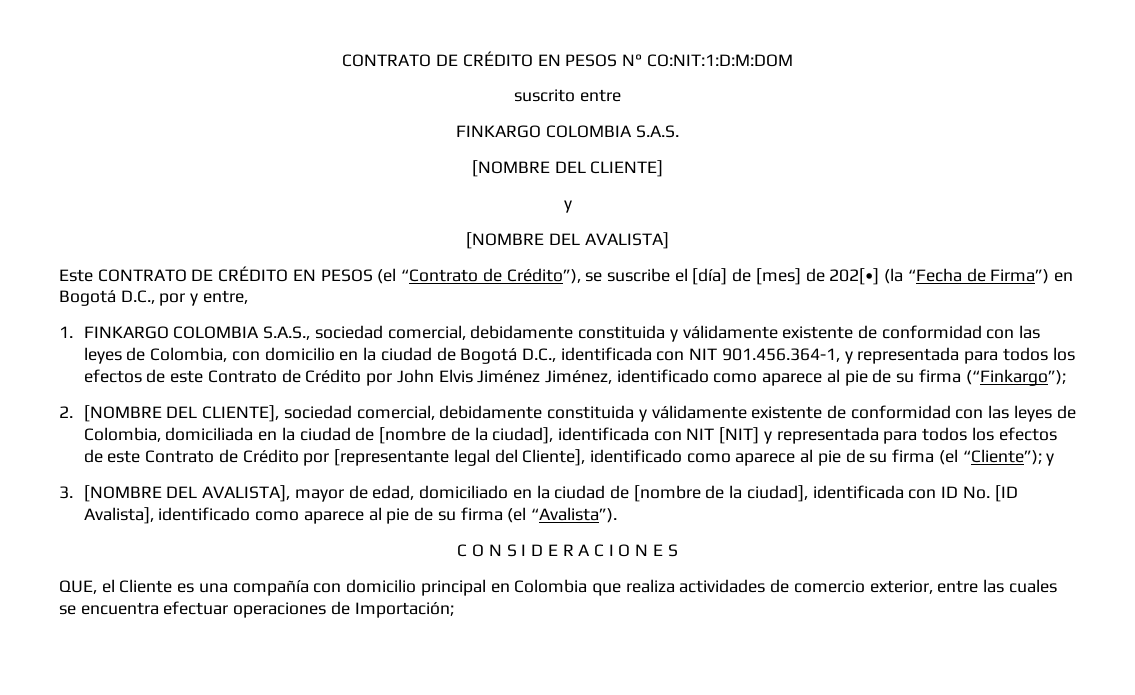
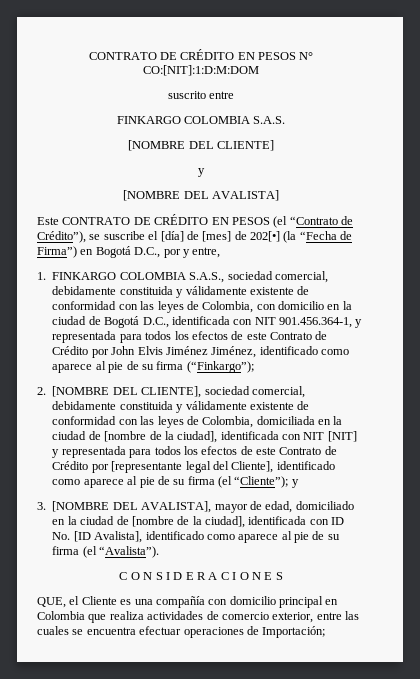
[646,54,793,67] CO:NIT:1:D:M:DOM -> [143,65,259,76] CO:[NIT]:1:D:M:DOM

